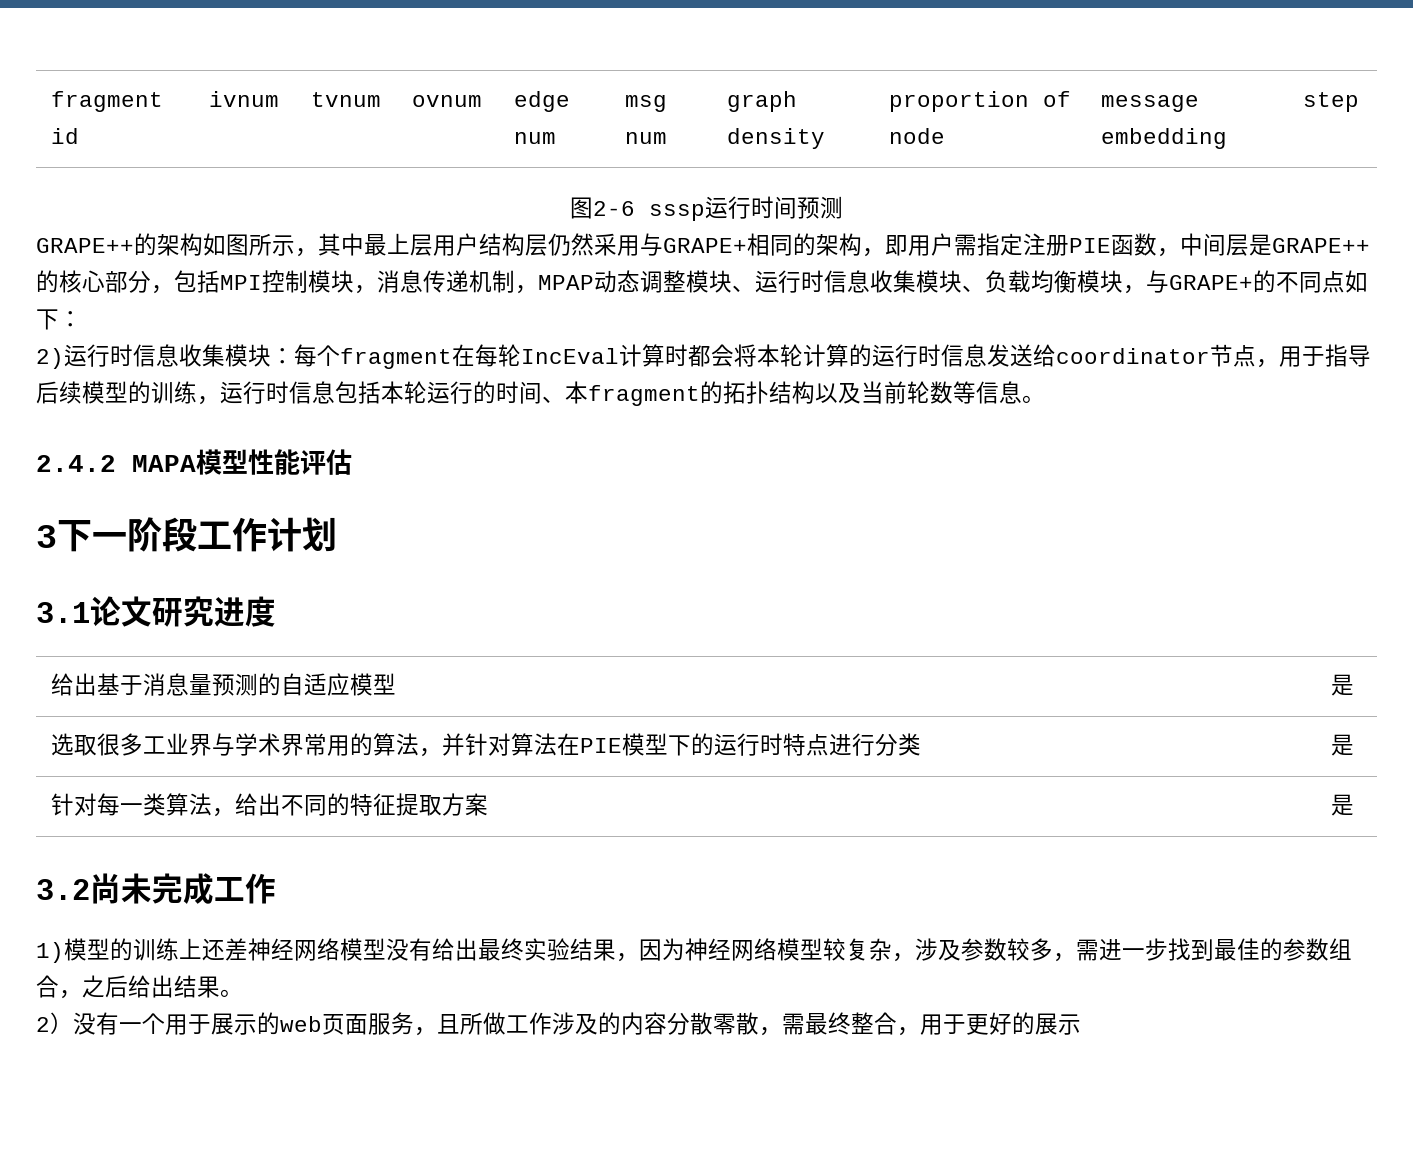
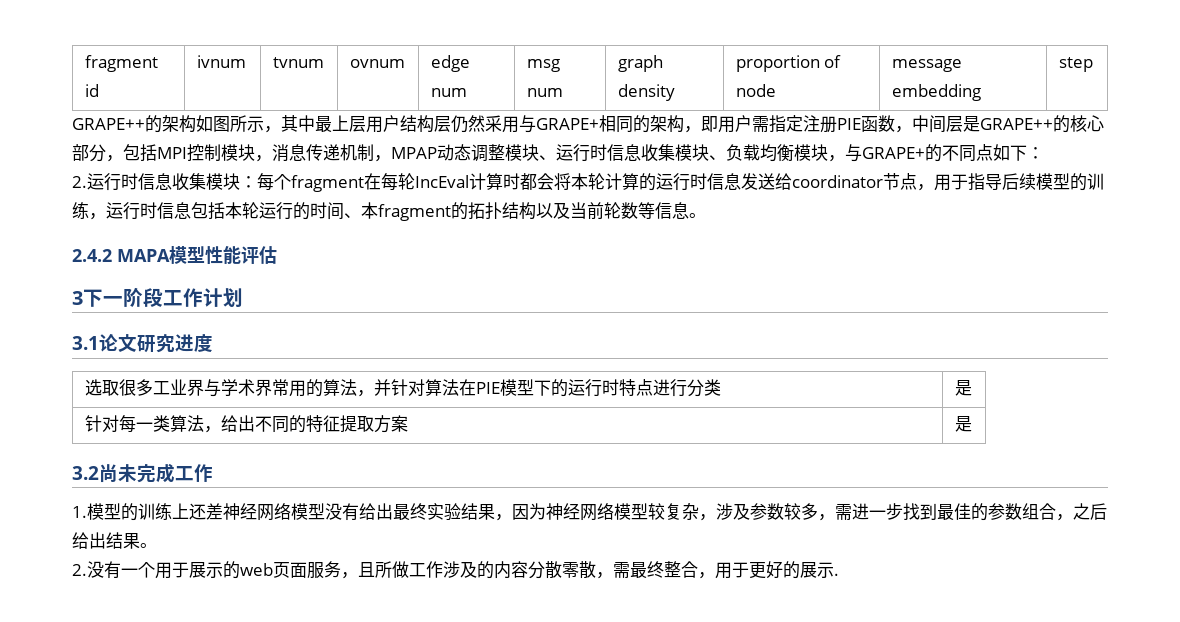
[570,196,843,221] // 图2-6 sssp运行时间预测 -> (1093, 64) none
[36,348,64,369] 2) -> [72,176,87,188] 2.
[51,673,397,696] [1331,674,1355,696] // 给出基于消息量预测的自适应模型 | 是 -> (213, 343) none
[36,942,64,963] 1) -> [72,506,87,518] 1.
[36,1012,73,1034] 2） -> [72,564,87,576] 2.
(1081, 1024) none -> [834,573,839,576] .

